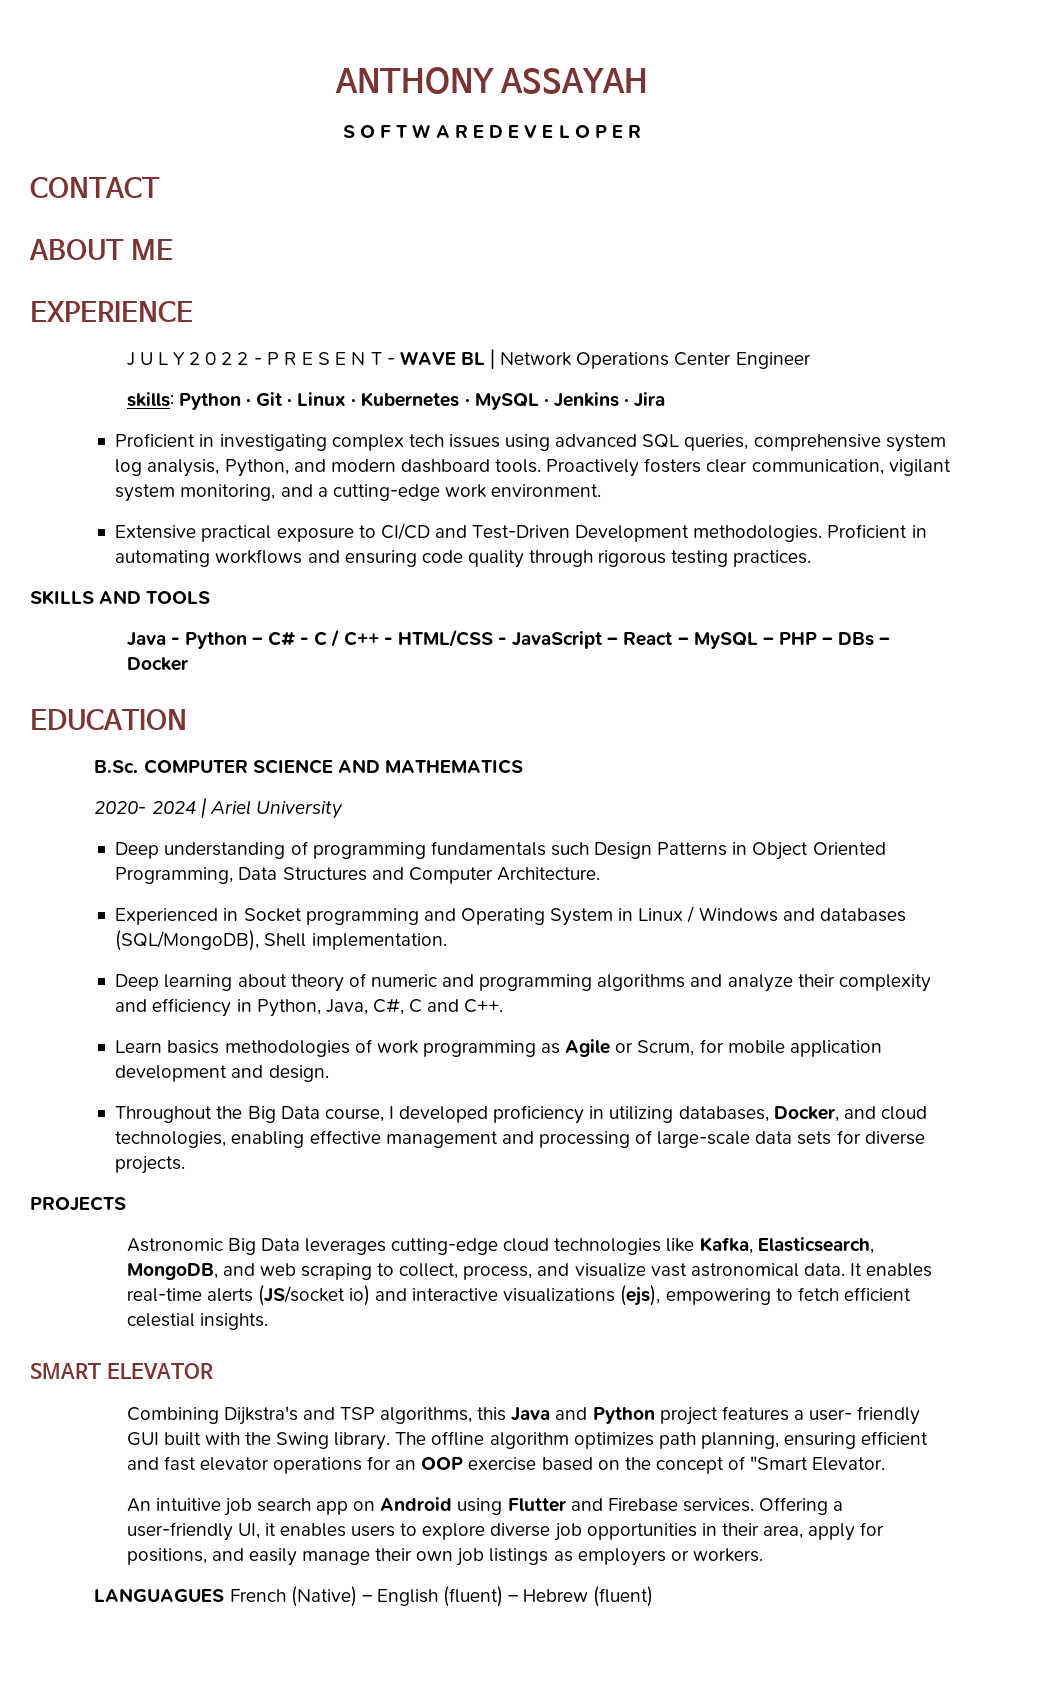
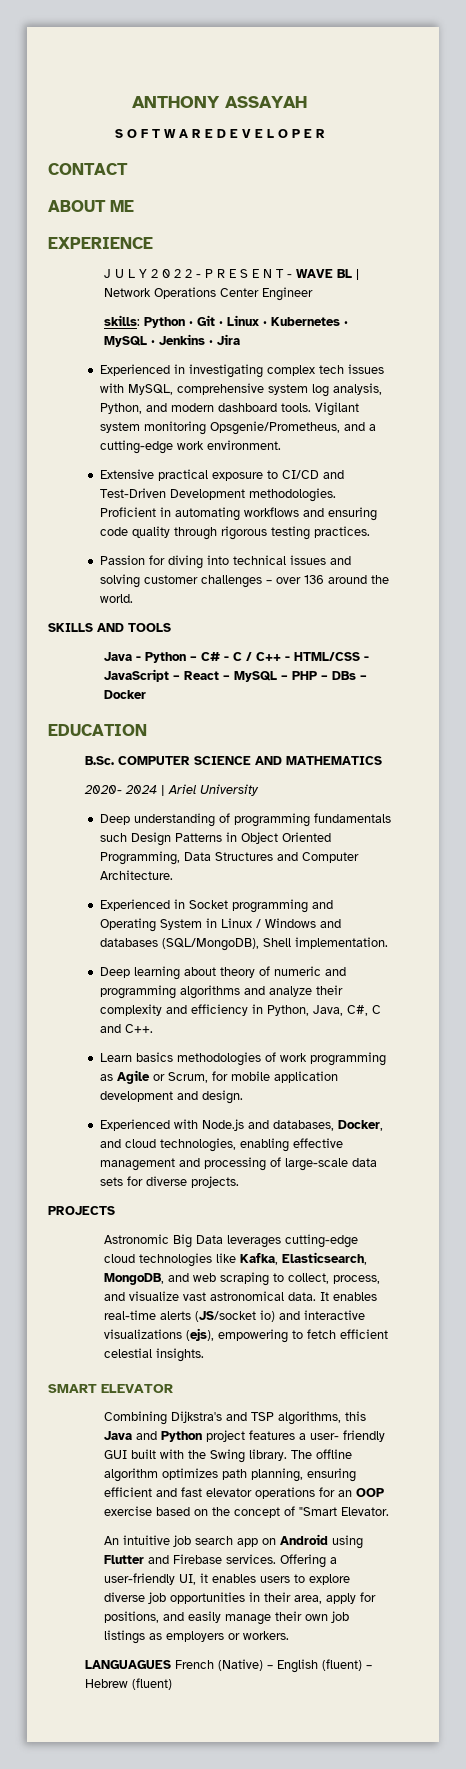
[115,433,196,447] Proficient -> [99,364,170,376] Experienced
[505,434,749,451] using advanced SQL queries, -> [99,383,173,395] with MySQL,
[546,458,951,477] [115,484,276,502] Proactively fosters clear communication, vigilant system monitoring, -> [314,402,359,416] [99,421,340,435] Vigilant system monitoring Opsgenie/Prometheus,
(812, 558) none -> [99,555,351,569] [99,574,389,588] [99,594,133,603] // Passion for diving into technical issues and solving customer challenges – over 136 around the world.
[115,1105,674,1124] Throughout the Big Data course, I developed proficiency in utilizing -> [99,1119,269,1131] Experienced with Node.js and

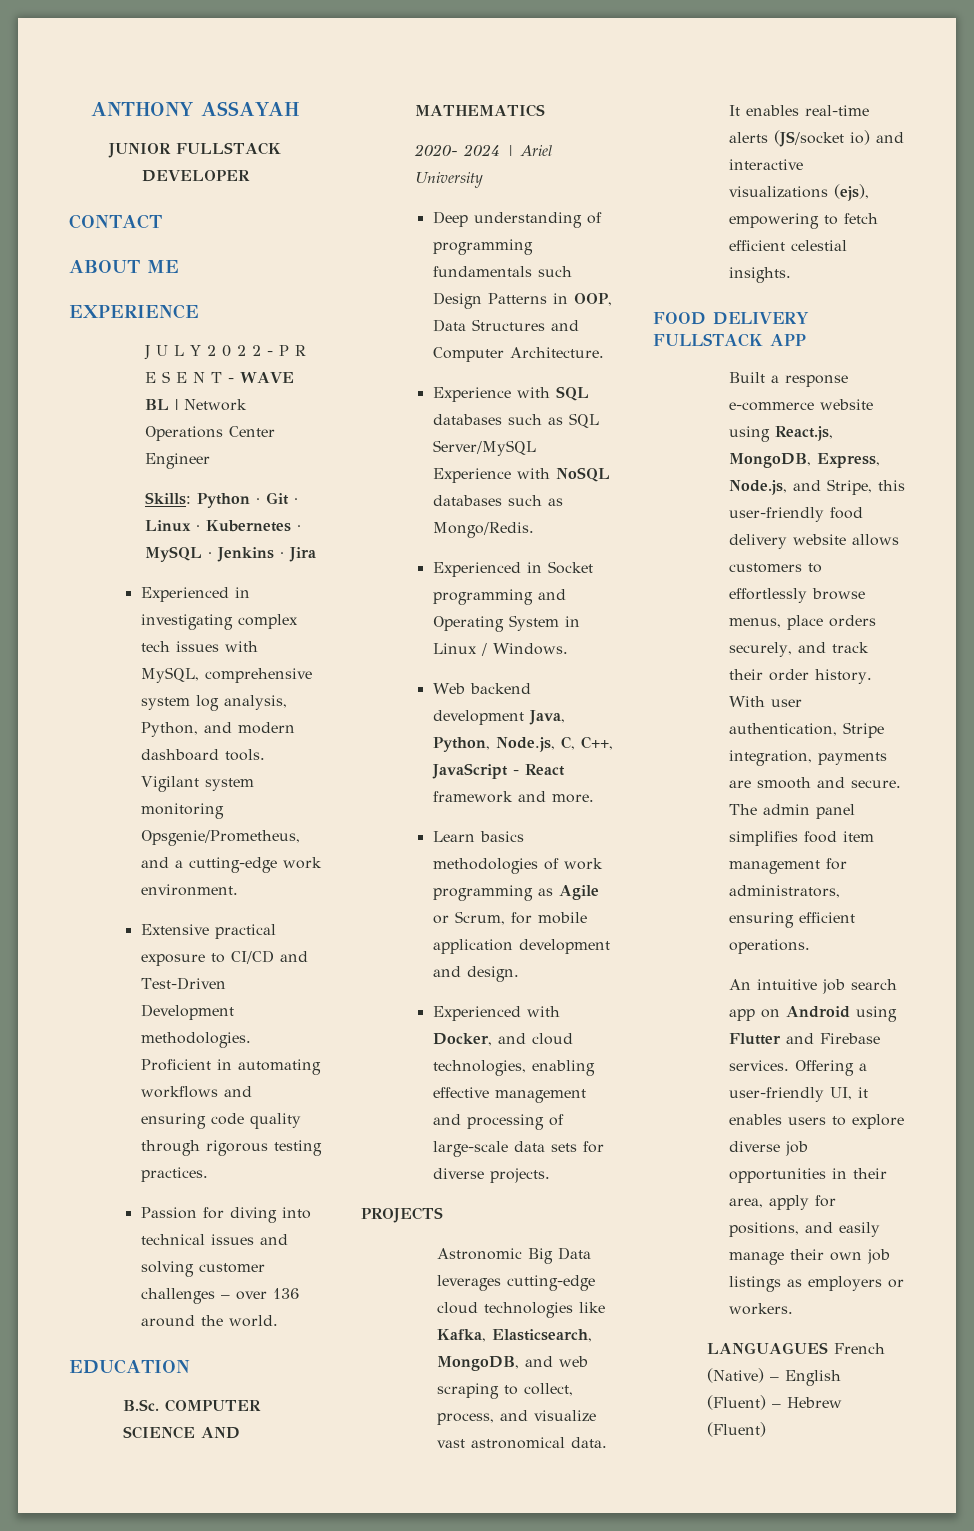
[114,129,325,138] S O F T W A R E D E V E L O P E R -> [108,142,282,158] [141,170,250,182] JUNIOR FULLSTACK DEVELOPER
[104,315,141,326] skills: -> [144,492,191,505] Skills:
[48,623,171,632] [104,652,370,663] [104,669,368,682] [104,690,147,699] // SKILLS AND TOOLS // Java - Python – C# - C / C++ - HTML/CSS - JavaScript – React – MySQL – PHP – DBs – Docker -> (278, 1321) none
[240,832,331,844] [99,851,180,865] Object Oriented Programming, -> [573,293,612,306] OOP,
(173, 875) none -> [432,386,589,402] [432,413,599,428] [432,440,536,456] [432,467,610,483] [432,495,563,506] [432,522,534,538] // Experience with SQL databases such as SQL Server/MySQL Experience with NoSQL databases such as Mongo/Redis.
[264,918,341,928] [99,937,388,951] [99,966,346,980] [99,985,343,999] [99,1004,381,1016] [99,1024,153,1033] Windows and databases (SQL/MongoDB), Shell implementation. // Deep learning about theory of numeric and programming algorithms and analyze their complexity and efficiency in Python, Java, C#, C and C++. -> [492,643,568,655] [432,683,531,694] [432,710,565,725] [432,736,613,752] [431,763,565,779] [432,791,594,803] Windows. // Web backend development Java, Python, Node.js, C, C++, JavaScript - React framework and more.
[201,1119,334,1131] Node.js and databases, -> (560, 1011) none
[48,1384,173,1393] [104,1411,367,1425] [104,1430,386,1442] [104,1449,353,1463] [104,1468,357,1482] [104,1487,385,1499] [104,1506,390,1518] SMART ELEVATOR // Combining Dijkstra's and TSP algorithms, this Java and Python project features a user- friendly GUI built with the Swing library. The offline algorithm optimizes path planning, ensuring efficient and fast elevator operations for an OOP exercise based on the concept of "Smart Elevator. -> [653,312,809,325] [653,333,806,347] [728,372,848,387] [728,399,873,411] [728,426,833,442] [728,453,880,468] [728,479,905,495] [728,507,863,522] [728,534,899,549] [728,563,822,573] [728,588,865,603] [728,615,876,630] [728,642,869,657] [728,669,872,684] [728,696,802,707] [728,722,884,738] [728,750,887,766] [728,777,901,789] [728,804,855,819] [728,831,874,846] [728,858,847,874] [728,885,840,898] [728,912,855,928] [728,939,810,954] FOOD DELIVERY FULLSTACK APP // Built a response e-commerce website using React.js, MongoDB, Express, Node.js, and Stripe, this user-friendly food delivery website allows customers to effortlessly browse menus, place orders securely, and track their order history. With user authentication, Stripe integration, payments are smooth and secure. The admin panel simplifies food item management for administrators, ensuring efficient operations.
[322,1659,363,1671] (fluent) -> [706,1395,766,1410] (Fluent)
[132,1678,173,1690] (fluent) -> [706,1422,766,1437] (Fluent)

